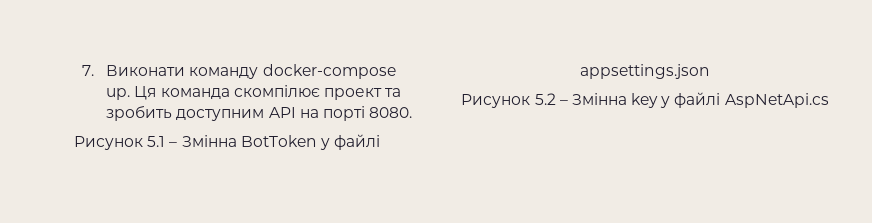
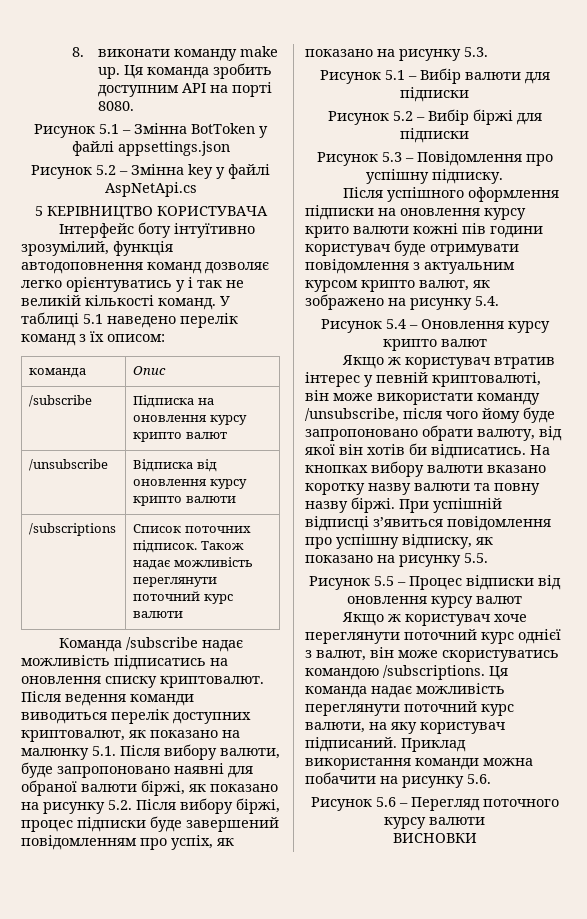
[81,64,396,79] [106,85,402,100] 7. Виконати команду docker-compose up. Ця команда скомпілює проект та -> [72,46,278,61] [97,65,209,79] 8. виконати команду make up. Ця команда
(829, 100) none -> [34,206,268,220] [58,222,255,238] [21,241,173,256] [21,262,269,274] [21,277,244,292] [21,295,230,310] [21,312,238,328] [21,331,165,346] [29,368,87,378] [133,366,167,375] [29,395,93,407] [133,395,214,408] [133,415,247,425] [133,432,227,442] [29,459,109,471] [133,459,217,472] [133,479,247,489] [133,496,236,506] [29,523,117,536] [133,524,251,533] [133,540,244,553] [133,557,253,570] [133,577,218,587] [133,591,233,604] [133,611,184,618] [58,637,243,652] [21,655,228,670] [21,676,264,688] [21,691,194,706] [21,709,251,724] [21,730,240,742] [21,744,280,760] [21,762,253,778] [21,780,278,796] [21,798,280,814] [21,816,279,832] [21,835,234,850] [305,47,488,61] [319,68,550,84] [400,87,469,102] [327,109,542,125] [400,128,469,143] [316,151,553,166] [366,169,503,184] [342,187,559,202] [305,205,526,220] [305,223,543,238] [305,240,519,256] [305,259,515,274] [305,280,490,292] [305,294,499,310] [320,319,550,333] [382,339,487,351] [341,355,555,369] [305,372,541,387] [305,390,540,405] [305,407,555,423] [305,425,562,441] [305,443,550,459] [305,461,546,477] [305,483,540,495] [305,497,502,513] [305,516,551,531] [305,534,493,549] [305,553,488,567] [309,575,561,590] [347,596,522,608] [341,612,527,626] [305,629,561,644] [305,647,559,662] [305,665,508,680] [305,683,505,698] [305,701,514,716] [305,722,505,734] [305,737,466,752] [305,758,533,770] [305,772,491,788] [310,797,559,811] [384,817,485,829] [392,833,477,843] // 5 КЕРІВНИЦТВО КОРИСТУВАЧА // Інтерфейс боту інтуїтивно зрозумілий, функція автодоповнення команд дозволяє легко орієнтуватись у і так не великій кількості команд. У таблиці 5.1 наведено перелік команд з їх описом: // команда | Опис // /subscribe | Підписка на оновлення курсу крипто валют // /unsubscribe | Відписка від оновлення курсу крипто валюти // /subscriptions | Список поточних підписок. Також надає можливість переглянути поточний курс валюти // Команда /subscribe надає можливість підписатись на оновлення списку криптовалют. Після ведення команди виводиться перелік доступних криптовалют, як показано на малюнку 5.1. Після вибору валюти, буде запропоновано наявні для обраної валюти біржі, як показано на рисунку 5.2. Після вибору біржі, процес підписки буде завершений повідомленням про успіх, як показано на рисунку 5.3. // Рисунок 5.1 – Вибір валюти для підписки // Рисунок 5.2 – Вибір біржі для підписки // Рисунок 5.3 – Повідомлення про успішну підписку. // Після успішного оформлення підписки на оновлення курсу крито валюти кожні пів години користувач буде отримувати повідомлення з актуальним курсом крипто валют, як зображено на рисунку 5.4. // Рисунок 5.4 – Оновлення курсу крипто валют // Якщо ж користувач втратив інтерес у певній криптовалюті, він може використати команду /unsubscribe, після чого йому буде запропоновано обрати валюту, від якої він хотів би відписатись. На кнопках вибору валюти вказано коротку назву валюти та повну назву біржі. При успішній відписці з’явиться повідомлення про успішну відписку, як показано на рисунку 5.5. // Рисунок 5.5 – Процес відписки від оновлення курсу валют // Якщо ж користувач хоче переглянути поточний курс однієї з валют, він може скористуватись командою /subscriptions. Ця команда надає можливість переглянути поточний курс валюти, на яку користувач підписаний. Приклад використання команди можна побачити на рисунку 5.6. // Рисунок 5.6 – Перегляд поточного курсу валюти // ВИСНОВКИ

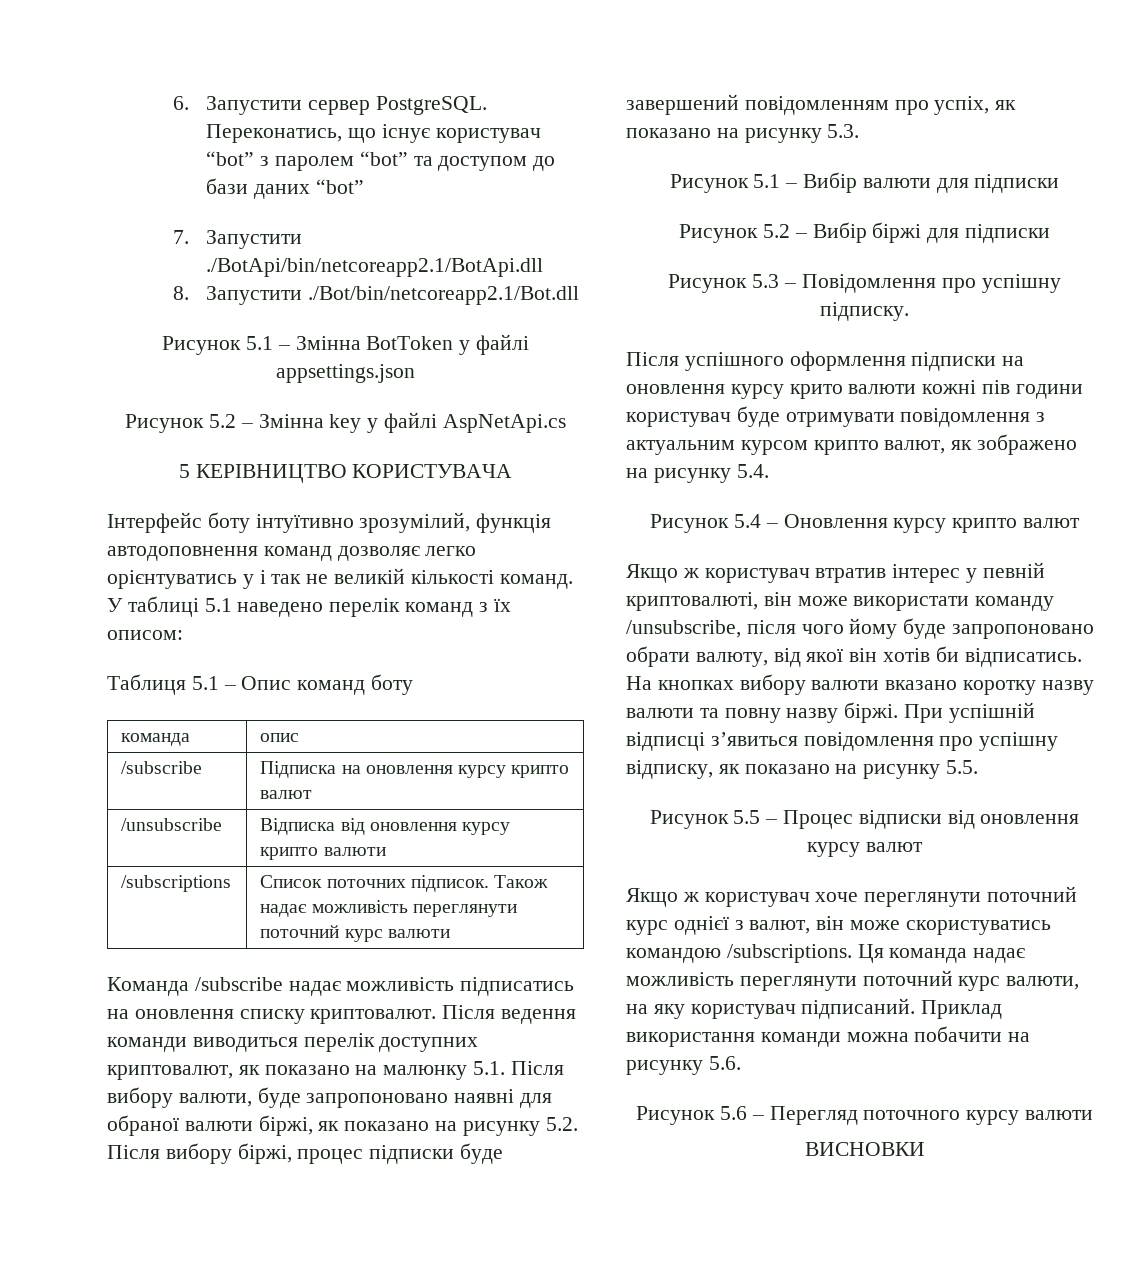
[72,46,278,61] [97,63,272,79] [97,82,272,97] [97,101,134,111] 8. виконати команду make up. Ця команда зробить доступним API на порті 8080. -> [173,96,487,115] [206,124,541,143] [206,151,556,171] [206,178,364,199] [173,230,303,249] [206,258,544,277] [173,286,580,305] 6. Запустити сервер PostgreSQL. Переконатись, що існує користувач “bot” з паролем “bot” та доступом до бази даних “bot” // 7. Запустити ./BotApi/bin/netcoreapp2.1/BotApi.dll // 8. Запустити ./Bot/bin/netcoreapp2.1/Bot.dll
(165, 338) none -> [107,674,414,695] // Таблиця 5.1 – Опис команд боту
[133,366,167,375] Опис -> [260,733,300,742] опис

